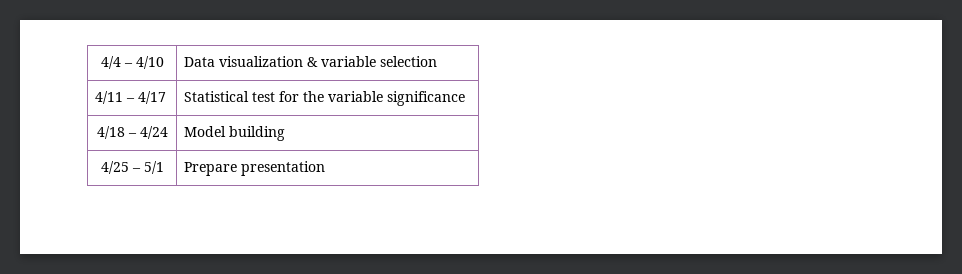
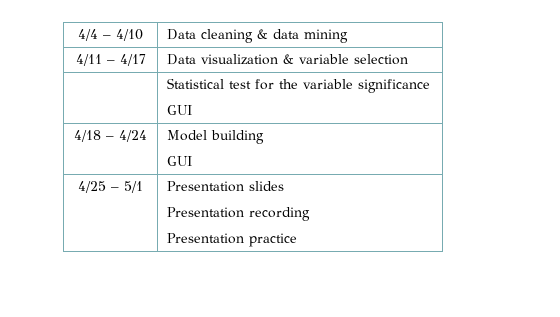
(164, 62) none -> [167,29,349,43] [75,54,146,66] | Data cleaning & data mining // 4/11 – 4/17
[94,91,166,104] 4/11 – 4/17 -> (409, 59) none
(465, 98) none -> [167,105,193,115] // GUI
(285, 133) none -> [167,156,193,166] // GUI
[183,161,325,176] Prepare presentation -> [167,181,285,192] [167,207,311,221] [167,233,298,247] Presentation slides // Presentation recording // Presentation practice

